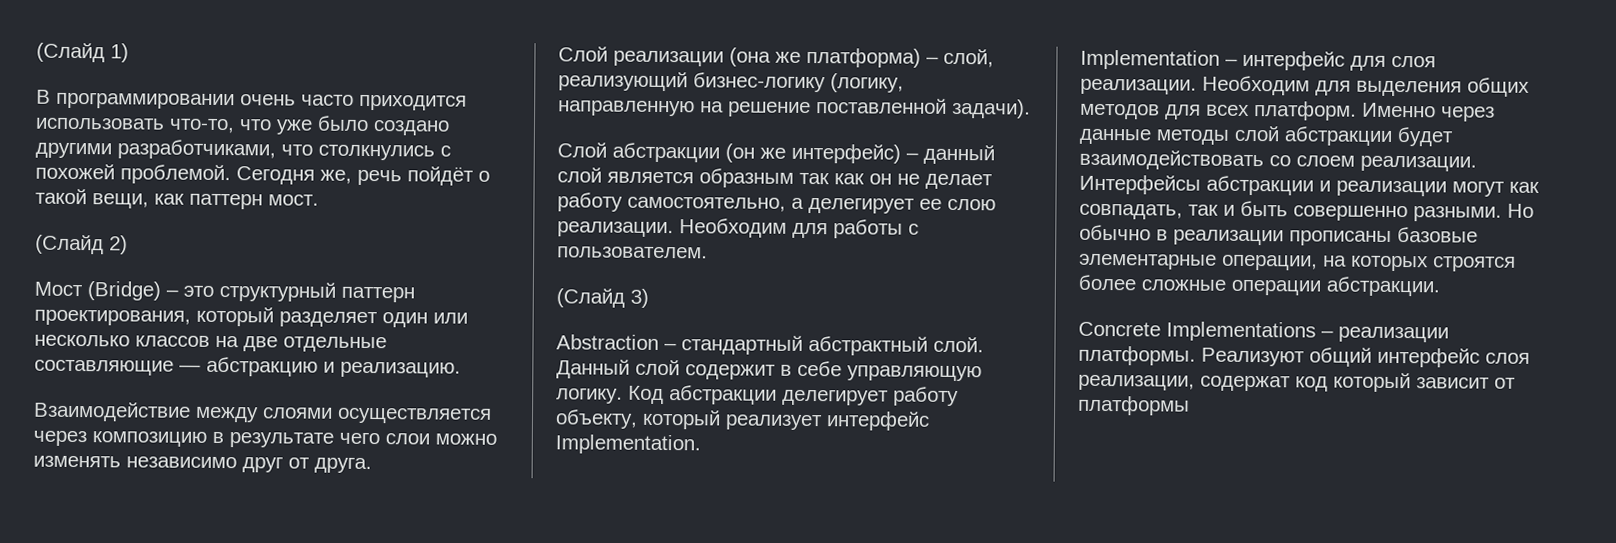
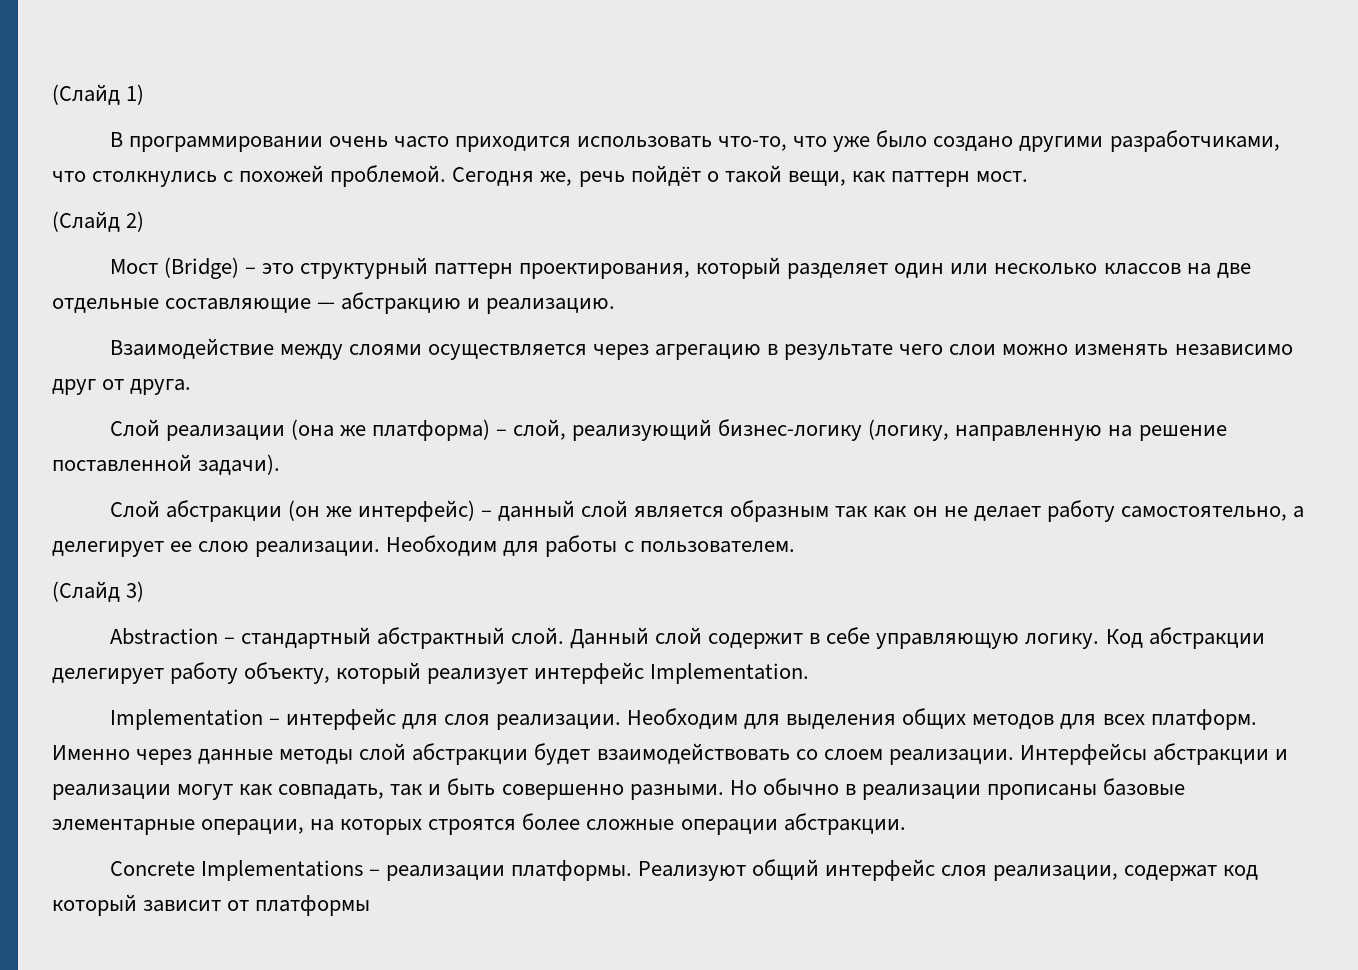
[92,431,207,447] композицию -> [655,344,762,360] агрегацию

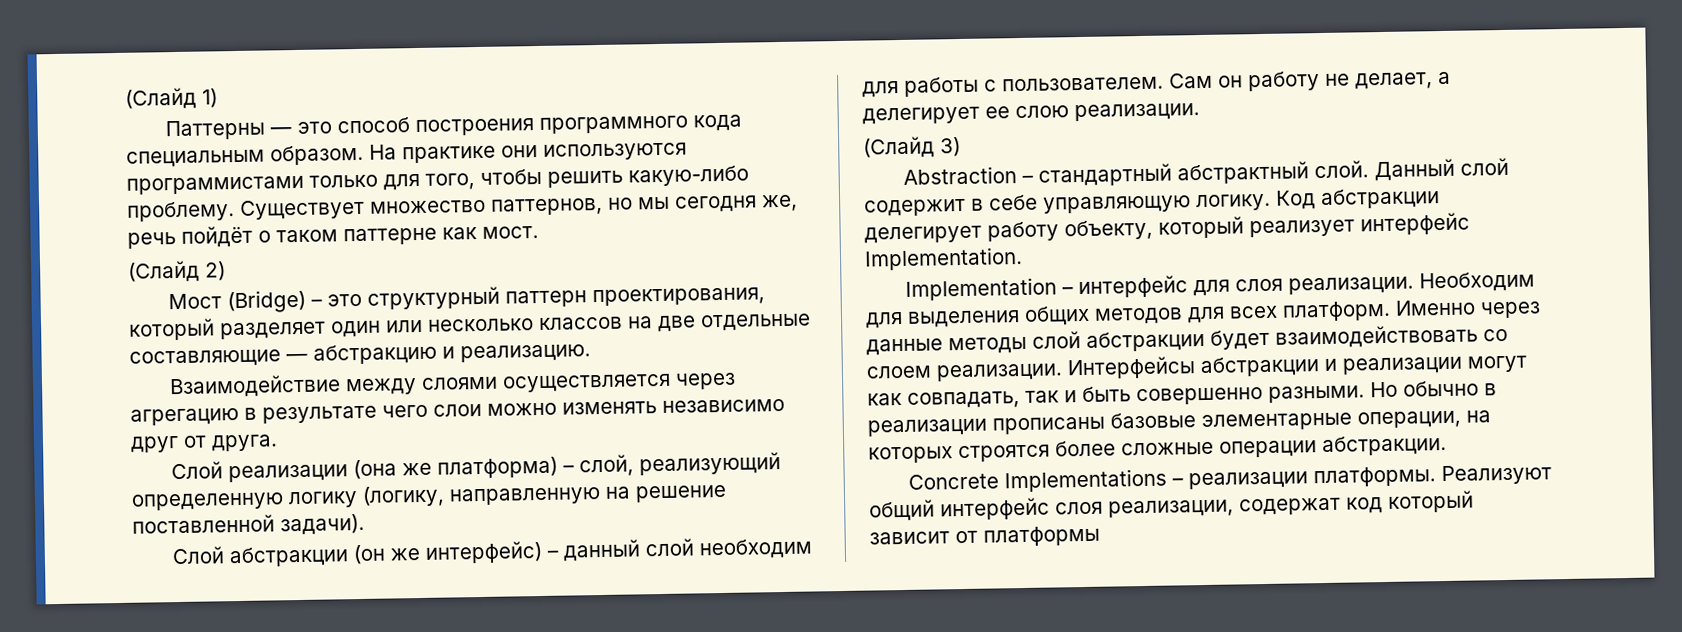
[109,130,1280,152] [52,165,970,187] В программировании очень часто приходится использовать что-то, что уже было создано другими разработчиками, что столкнулись с похожей проблемой. Сегодня же, речь пойдёт о такой вещи, как паттерн -> [165,114,743,141] [126,142,687,168] [126,165,749,195] [127,194,798,222] [127,225,477,249] Паттерны — это способ построения программного кода специальным образом. На практике они используются программистами только для того, чтобы решить какую-либо проблему. Существует множество паттернов, но мы сегодня же, речь пойдёт о таком паттерне как
[718,419,863,441] бизнес-логику -> [131,491,358,511] определенную логику
[634,500,1287,522] является образным так как он не делает работу самостоятельно, -> [699,538,814,560] [862,71,1433,98] необходим для работы с пользователем. Сам он работу не делает,
[386,535,795,557] Необходим для работы с пользователем. -> (1200, 112) none

